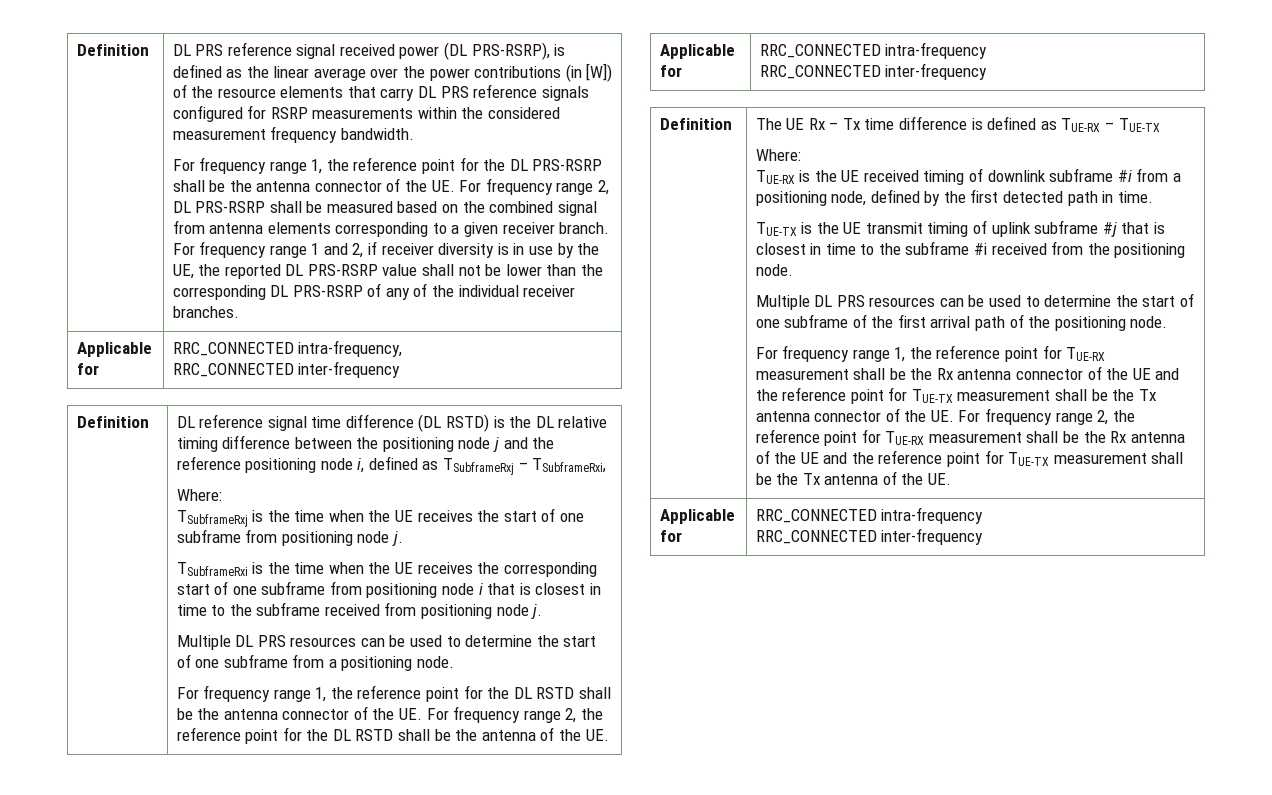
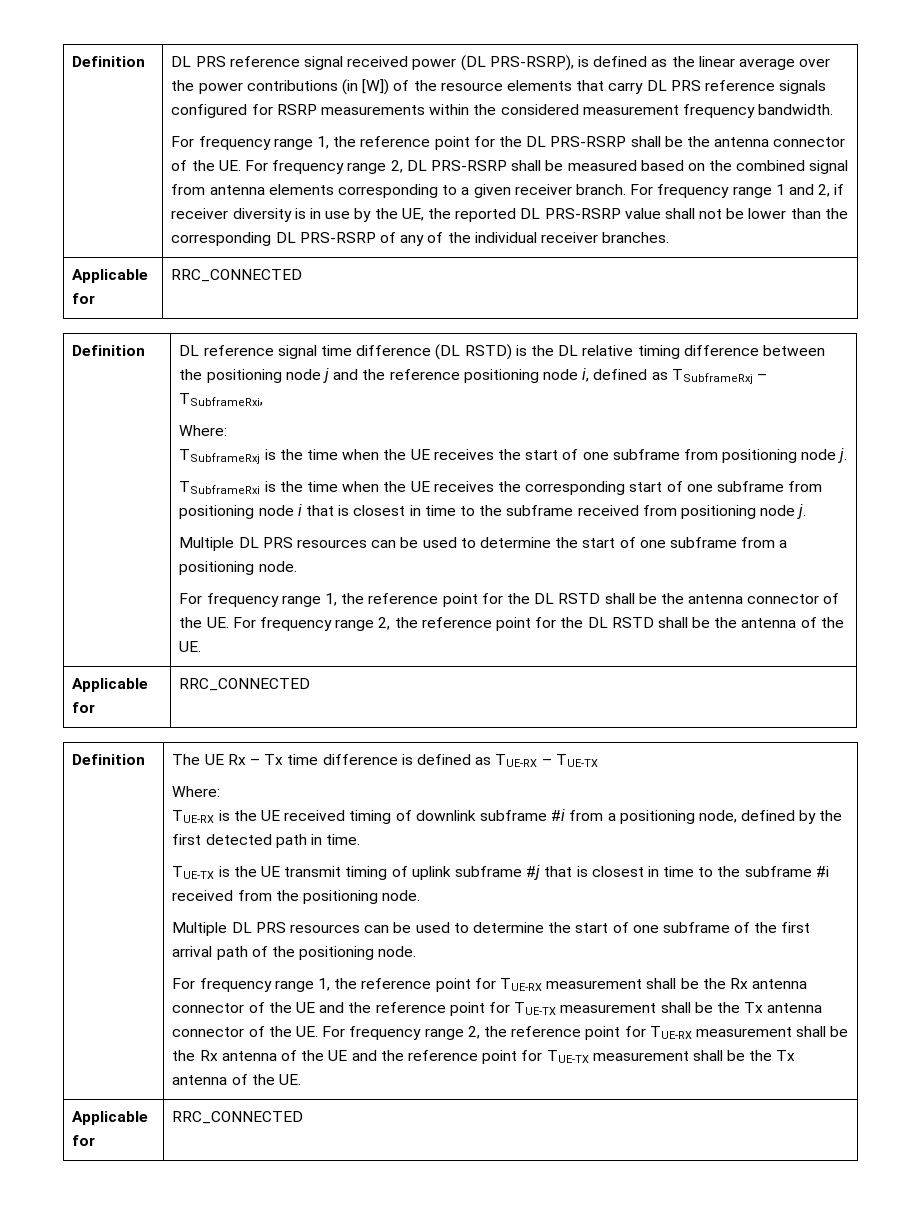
[298,340,403,357] [172,361,401,378] intra-frequency, // RRC_CONNECTED inter-frequency -> (303, 275) none
[885,42,988,59] [759,63,988,80] intra-frequency // RRC_CONNECTED inter-frequency -> (311, 684) none
[881,507,984,524] [755,528,984,545] intra-frequency // RRC_CONNECTED inter-frequency -> (304, 1117) none

